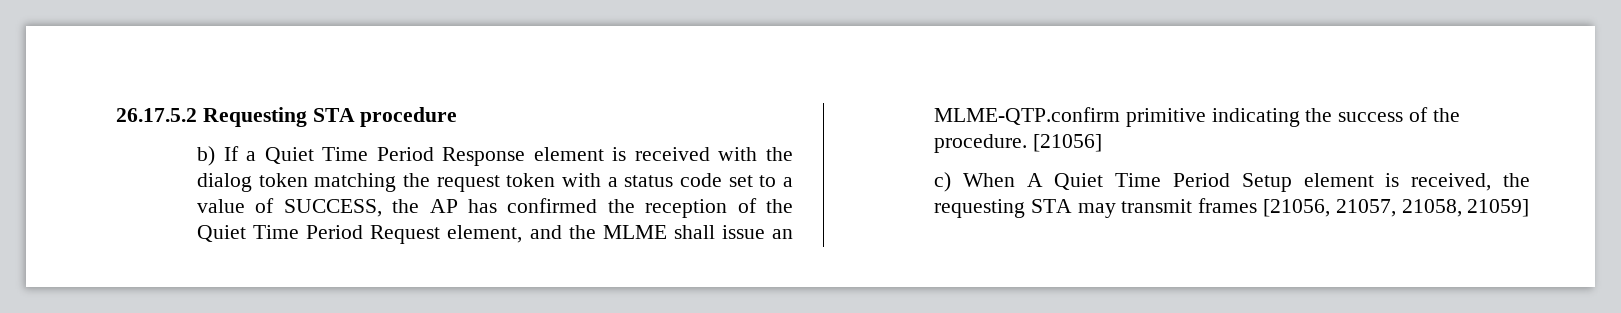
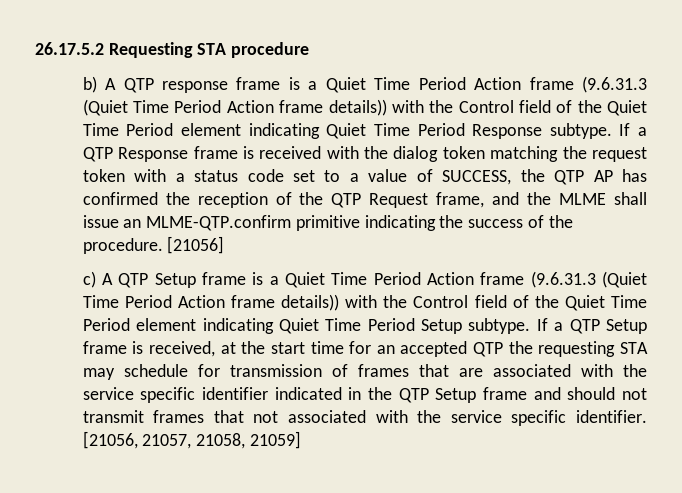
[223,146,604,166] If a Quiet Time Period Response element -> [105,76,647,93] [82,99,647,116] [82,123,647,139] [82,146,238,162] A QTP response frame is a Quiet Time Period Action frame (9.6.31.3 (Quiet Time Period Action frame details)) with the Control field of the Quiet Time Period element indicating Quiet Time Period Response subtype. If a QTP Response frame
(420, 206) none -> [554,170,585,185] QTP
[197,225,523,244] Quiet Time Period Request element, -> [331,192,485,208] QTP Request frame,
[962,173,1530,192] [934,198,1258,218] When A Quiet Time Period Setup element is received, the requesting STA may transmit frames -> [102,271,647,288] [82,294,647,311] [82,318,648,334] [82,341,649,357] [82,364,648,380] [82,387,647,403] [82,410,647,426] A QTP Setup frame is a Quiet Time Period Action frame (9.6.31.3 (Quiet Time Period Action frame details)) with the Control field of the Quiet Time Period element indicating Quiet Time Period Setup subtype. If a QTP Setup frame is received, at the start time for an accepted QTP the requesting STA may schedule for transmission of frames that are associated with the service specific identifier indicated in the QTP Setup frame and should not transmit frames that not associated with the service specific identifier.

